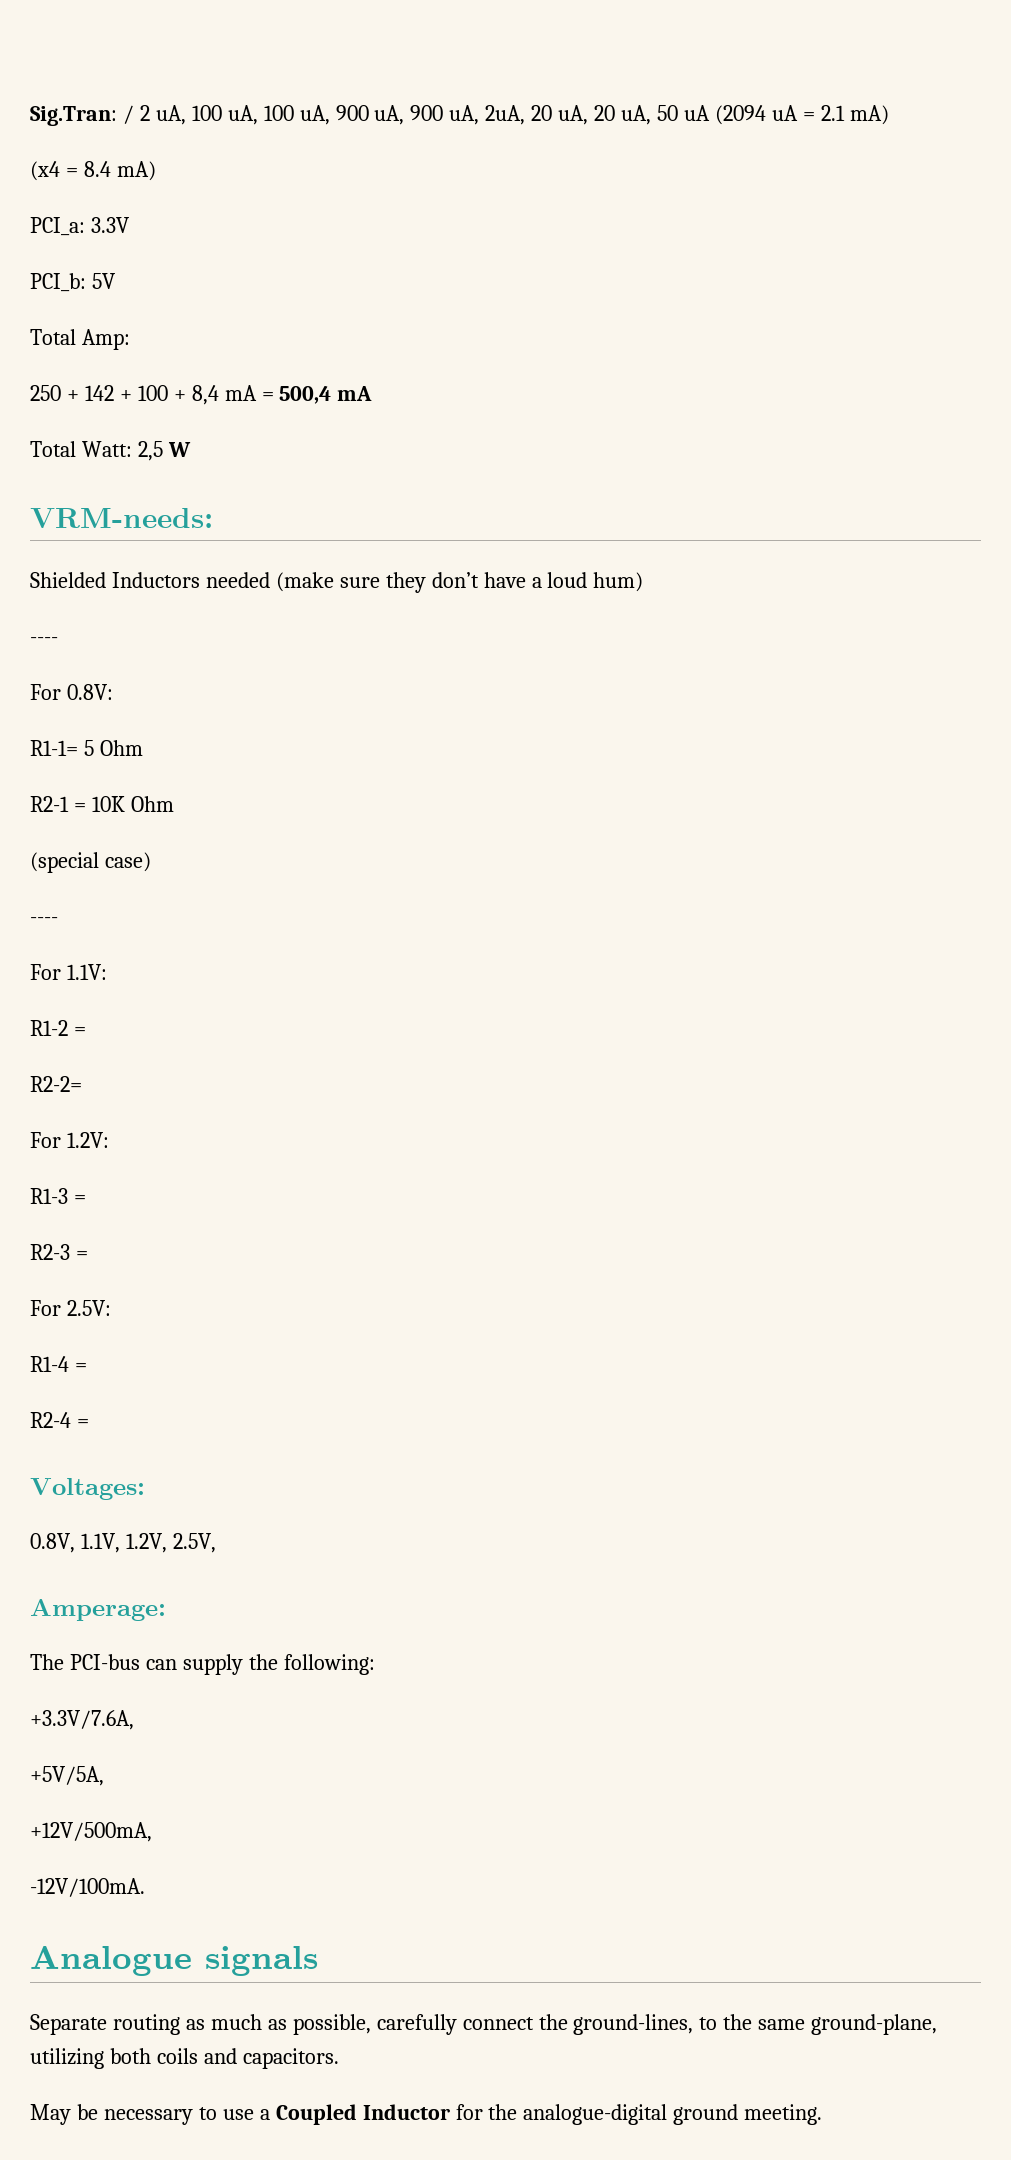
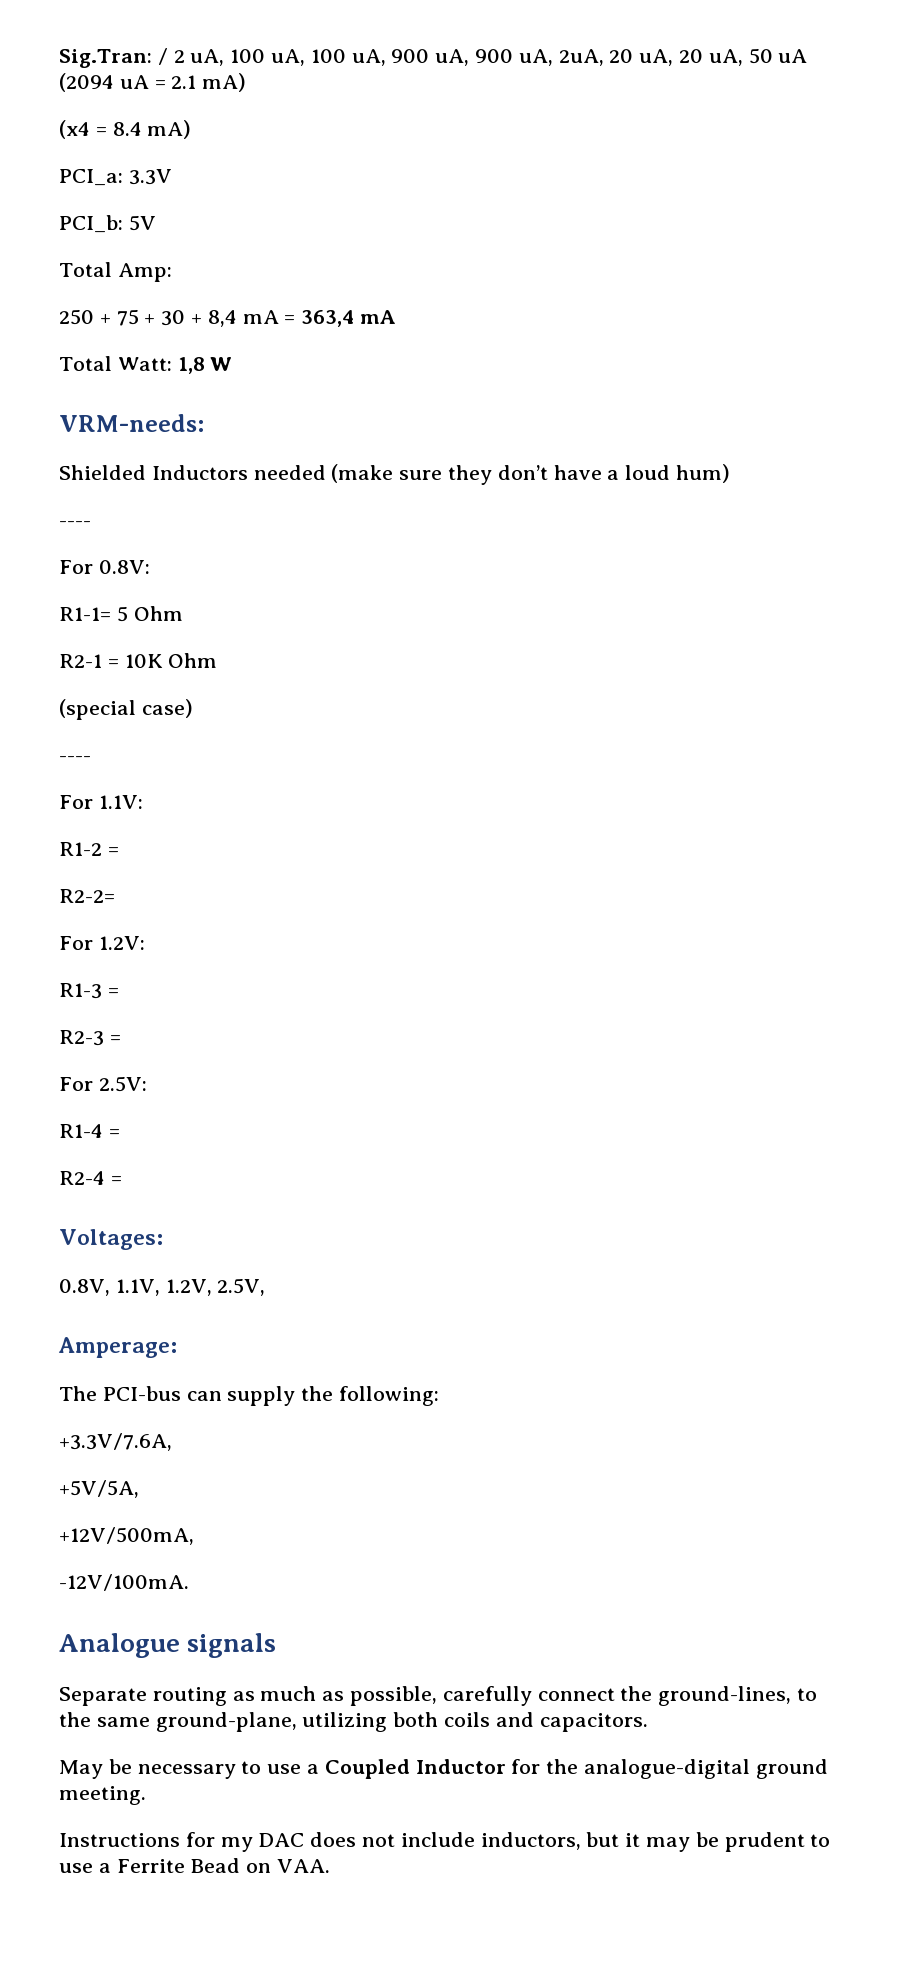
[84,385,168,401] 142 + 100 -> [116,309,186,326] 75 + 30
[279,386,332,404] 500,4 -> [301,310,355,327] 363,4
[137,441,163,461] 2,5 -> [177,357,205,374] 1,8
(823, 2114) none -> [59,1832,831,1852] [59,1858,331,1873] // Instructions for my DAC does not include inductors, but it may be prudent to use a Ferrite Bead on VAA.

